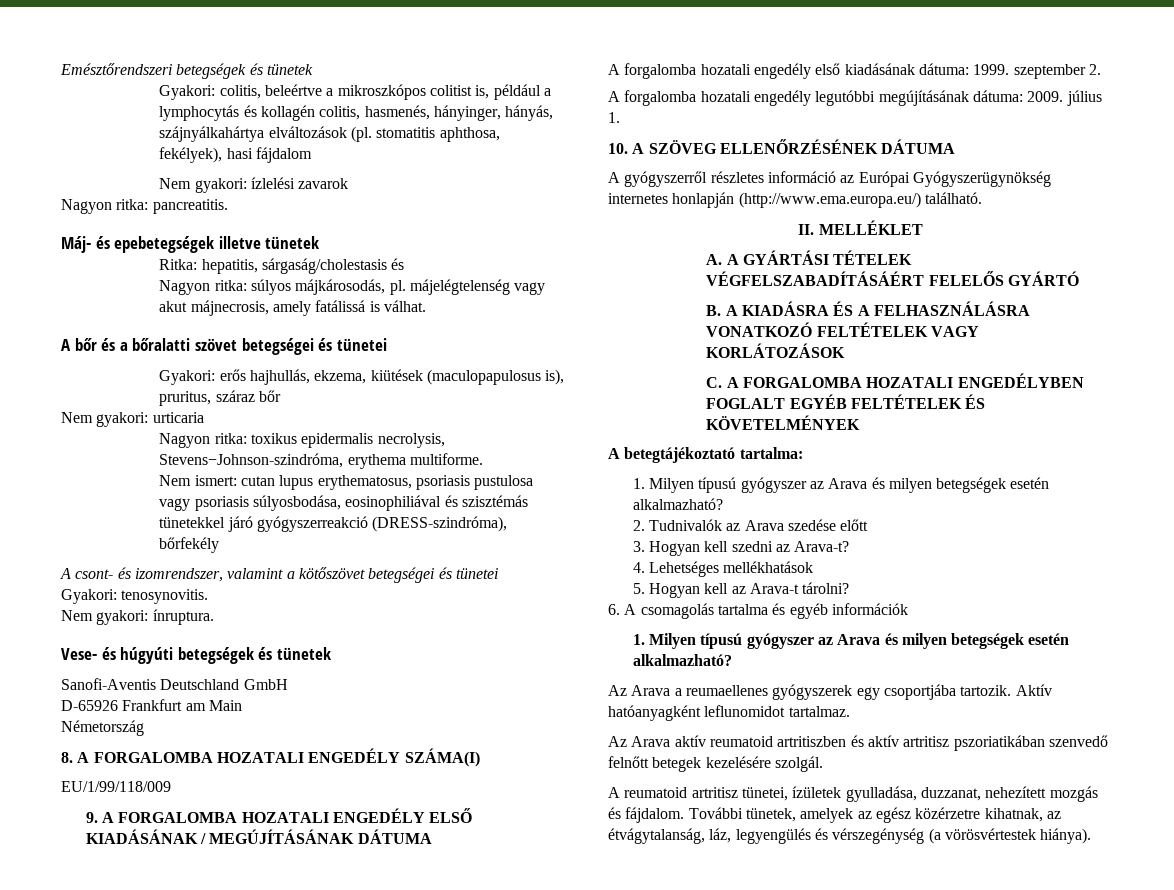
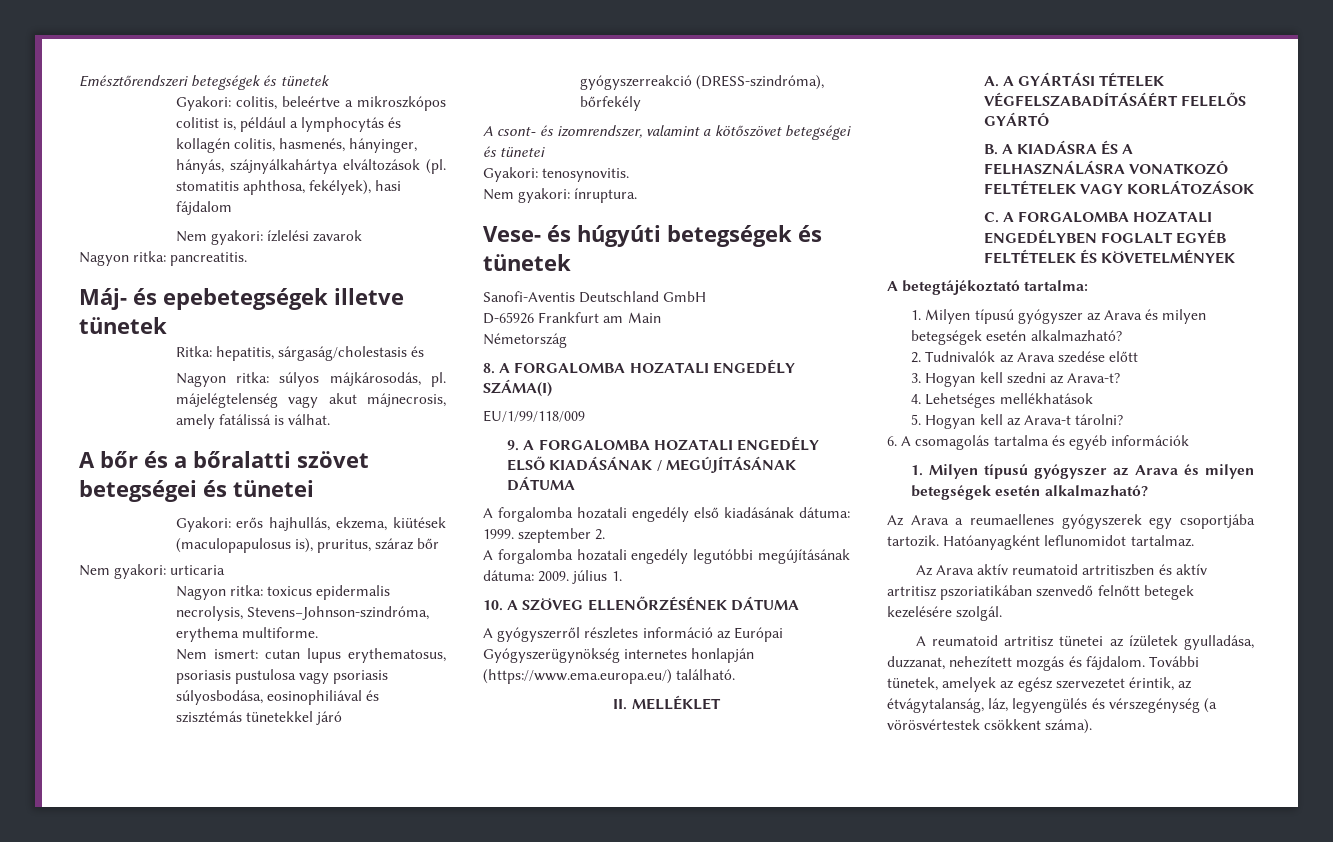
[251,433,298,444] toxikus -> [266,586,312,596] toxicus
[738,192,921,208] (http://www.ema.europa.eu/) -> [483,669,672,684] (https://www.ema.europa.eu/)
[1015,684,1052,696] [608,705,701,721] Aktív hatóanyagként -> [943,535,1041,550] Hatóanyagként
[741,787,788,801] tünetei, -> [1059,636,1124,647] tünetei az
[915,807,1043,822] közérzetre kihatnak, -> [1055,677,1174,691] szervezetet érintik,
[1040,828,1092,844] hiánya). -> [984,719,1093,734] csökkent száma).

